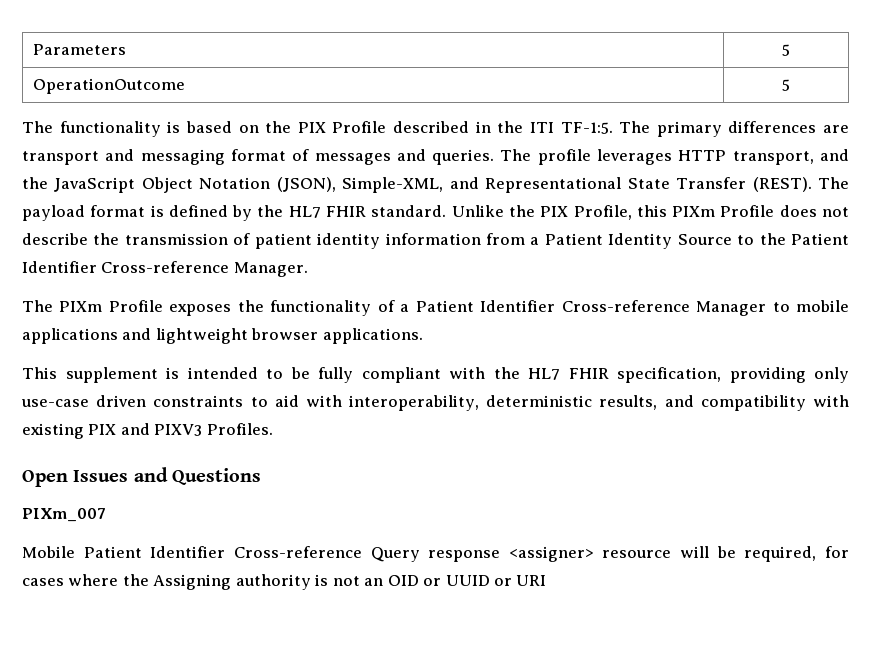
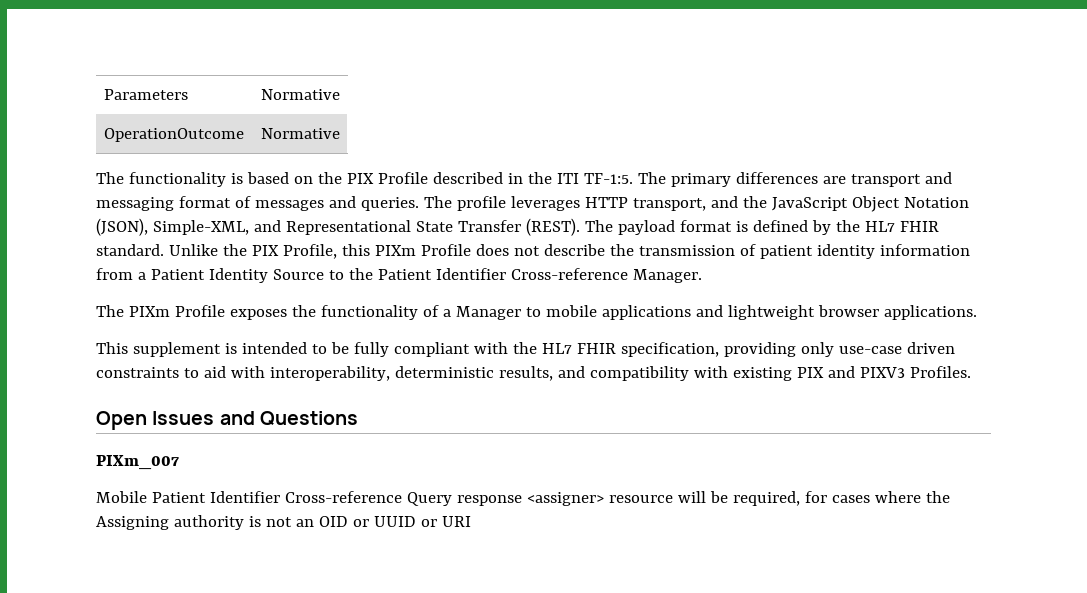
[782,44,790,56] 5 -> [260,89,340,100] Normative
[782,79,790,91] 5 -> [260,128,340,139] Normative
[415,300,690,312] Patient Identifier Cross-reference -> (451, 313) none

